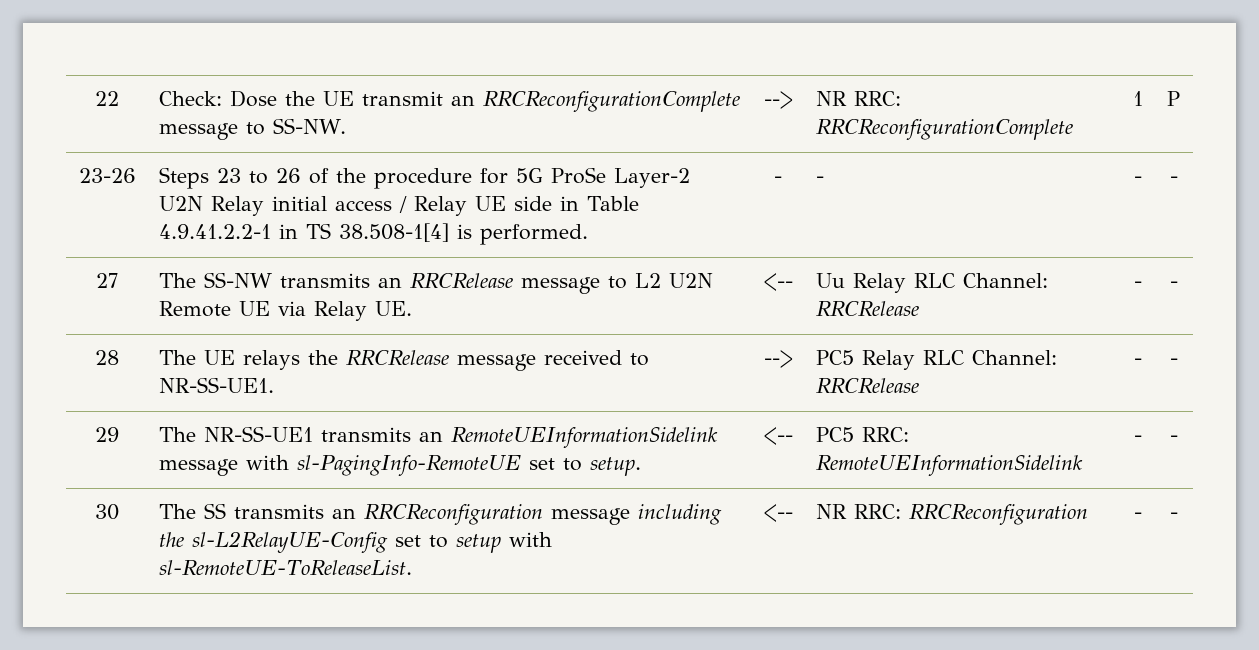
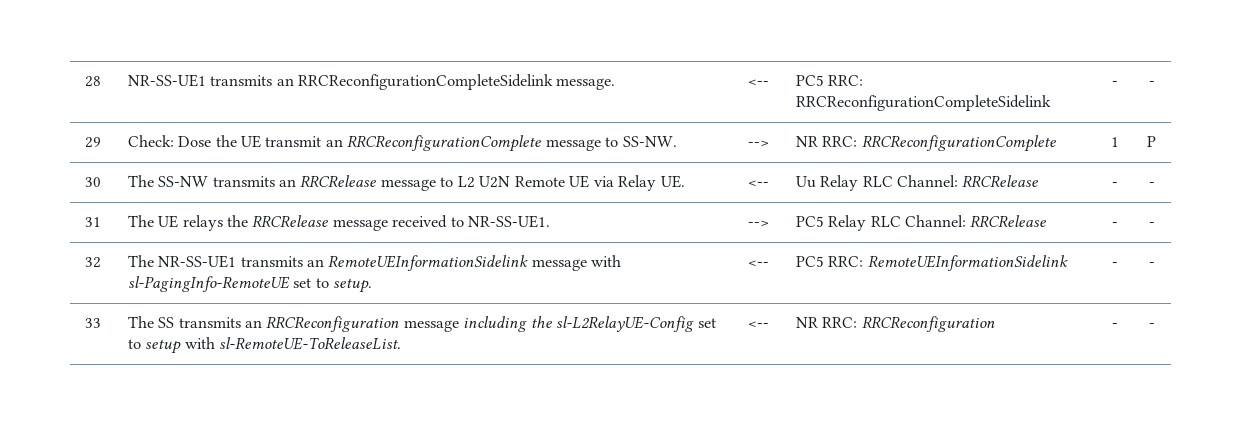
[95,91,119,106] 22 -> [84,76,101,87] [127,74,616,90] [747,79,769,86] [795,75,864,86] [795,95,1051,111] [1111,81,1118,86] [1148,81,1155,86] [84,137,101,148] 28 | NR-SS-UE1 transmits an RRCReconfigurationCompleteSidelink message. | <-- | PC5 RRC: RRCReconfigurationCompleteSidelink | - | - // 29
[78,168,136,183] [158,167,690,189] [158,196,640,216] [158,223,588,245] [774,176,782,183] [815,176,824,183] [1133,176,1142,183] [1169,176,1178,183] [96,273,118,288] 23-26 | Steps 23 to 26 of the procedure for 5G ProSe Layer-2 U2N Relay initial access / Relay UE side in Table 4.9.41.2.2-1 in TS 38.508-1[4] is performed. | - | - | - | - // 27 -> [84,177,101,187] 30
[95,350,119,365] 28 -> [84,217,101,227] 31
[95,427,119,442] 29 -> [84,257,101,268] 32
[95,504,119,520] 30 -> [84,318,101,328] 33

